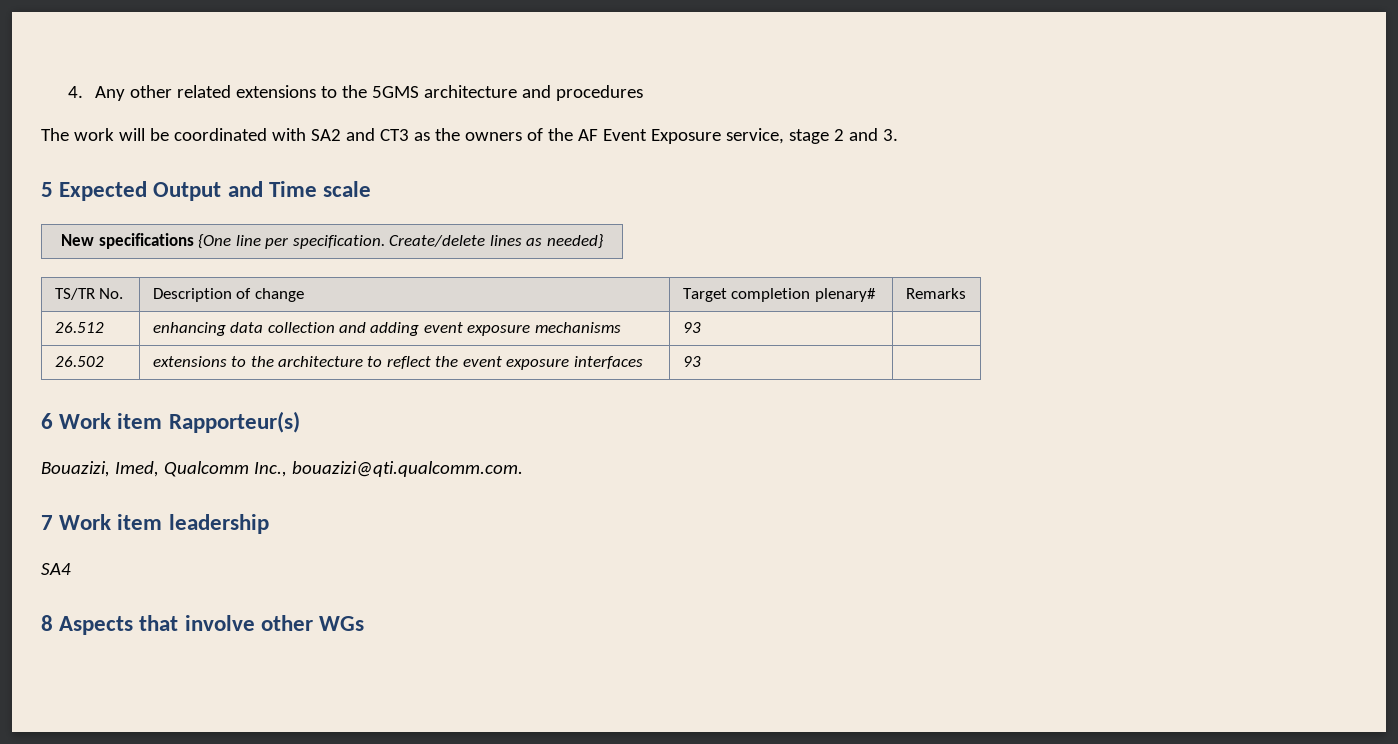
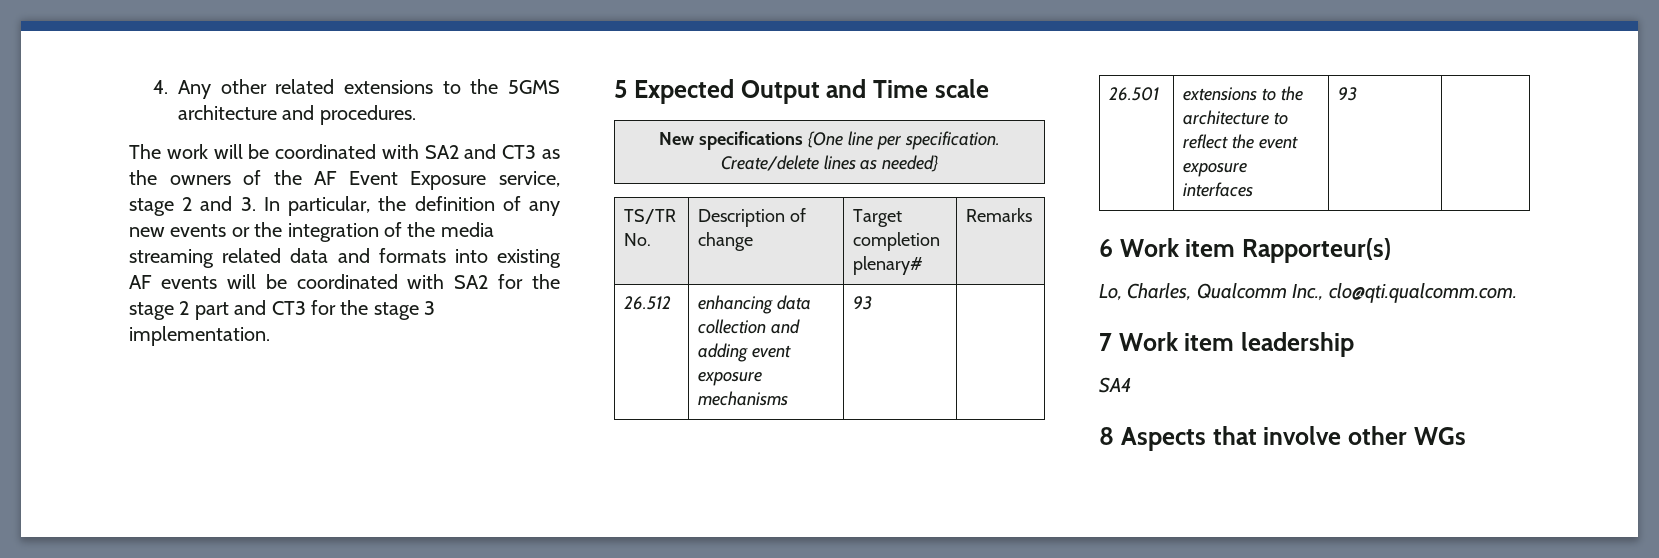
[555,85,643,101] procedures -> [319,105,416,125] procedures.
(898, 135) none -> [263,196,560,216] [129,222,494,242] [129,248,561,268] [129,274,560,289] [129,300,436,320] [129,326,270,346] In particular, the definition of any new events or the integration of the media streaming related data and formats into existing AF events will be coordinated with SA2 for the stage 2 part and CT3 for the stage 3 implementation.
[54,356,104,367] 26.502 -> [1109,87,1160,101] 26.501
[41,461,159,477] Bouazizi, Imed, -> [1099,283,1192,301] Lo, Charles,
[291,461,523,477] bouazizi@qti.qualcomm.com. -> [1328,283,1517,303] clo@qti.qualcomm.com.

